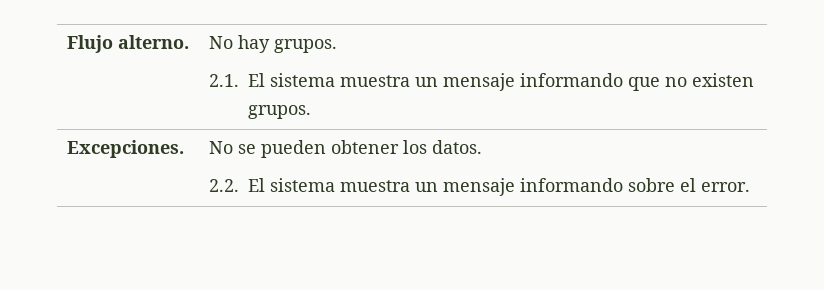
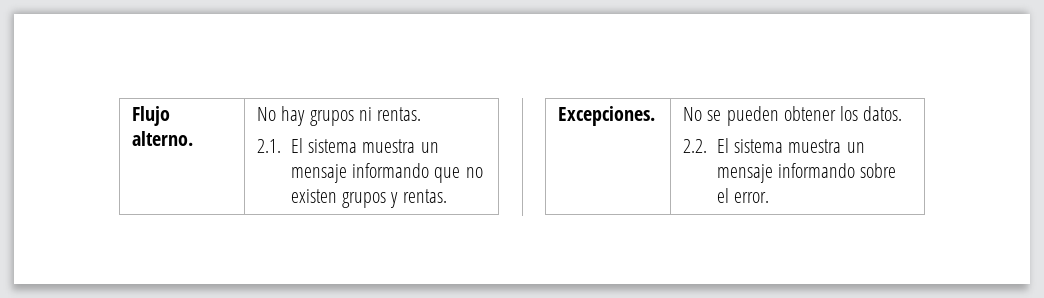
[273,39,337,53] grupos. -> [309,107,422,126] grupos ni rentas.
[247,105,311,119] grupos. -> [342,189,447,208] grupos y rentas.

